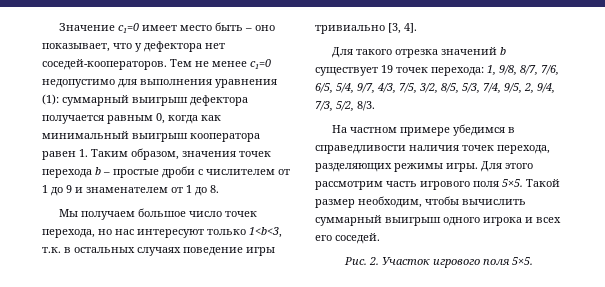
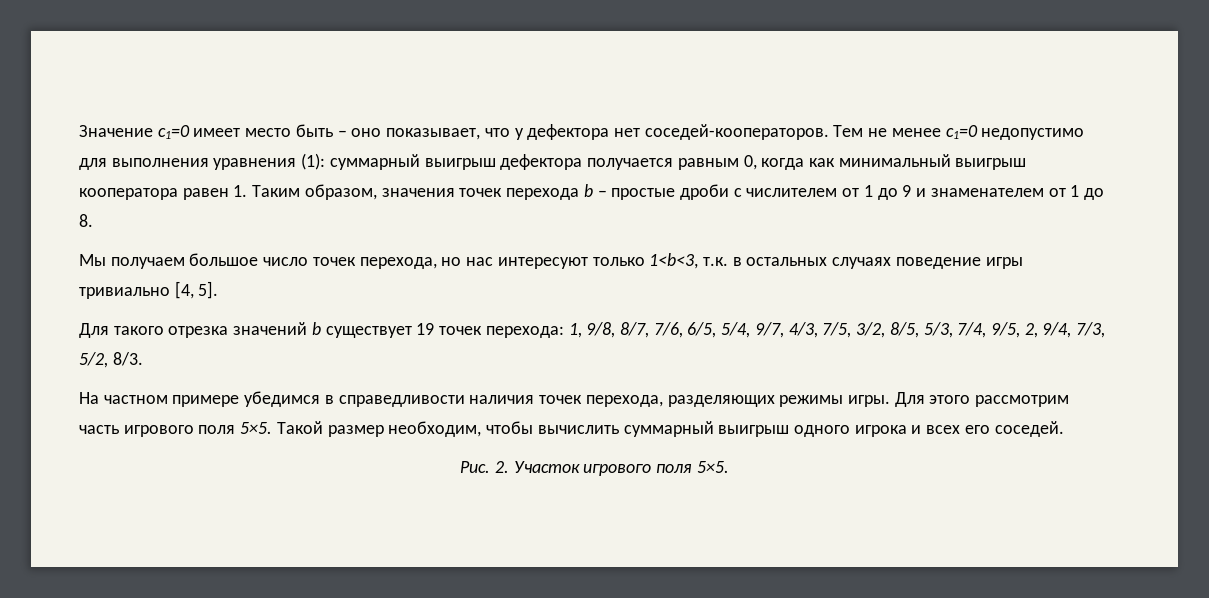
[388,23,417,34] [3, 4]. -> [174,281,219,299] [4, 5].

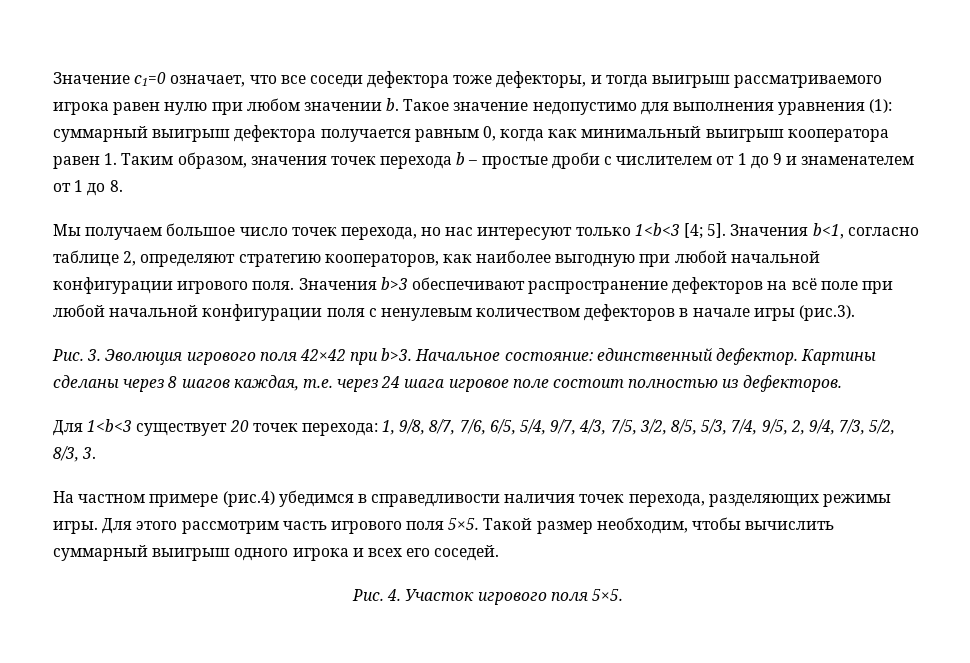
[193,124,978,140] имеет место быть – оно показывает, что у дефектора нет соседей-кооператоров. Тем не менее c1=0 -> [170,71,883,88] [53,98,529,115] означает, что все соседи дефектора тоже дефекторы, и тогда выигрыш рассматриваемого игрока равен нулю при любом значении b. Такое значение
[649,253,1023,269] [79,281,219,299] [79,322,435,338] 1<b<3, т.к. в остальных случаях поведение игры тривиально [4, 5]. // Для такого отрезка значений b существует 19 -> [634,223,919,239] [53,250,820,267] [53,277,894,294] [53,304,856,321] [52,348,877,365] [53,375,842,392] [53,419,249,436] 1<b<3 [4; 5]. Значения b<1, согласно таблице 2, определяют стратегию кооператоров, как наиболее выгодную при любой начальной конфигурации игрового поля. Значения b>3 обеспечивают распространение дефекторов на всё поле при любой начальной конфигурации поля с ненулевым количеством дефекторов в начале игры (рис.3). // Рис. 3. Эволюция игрового поля 42×42 при b>3. Начальное состояние: единственный дефектор. Картины сделаны через 8 шагов каждая, т.е. через 24 шага игровое поле состоит полностью из дефекторов. // Для 1<b<3 существует 20
[112,352,143,366] 8/3. -> [53,446,97,462] 8/3, 3.
(240, 401) none -> [222,491,275,507] (рис.4)
[494,461,509,473] 2. -> [387,589,402,601] 4.

